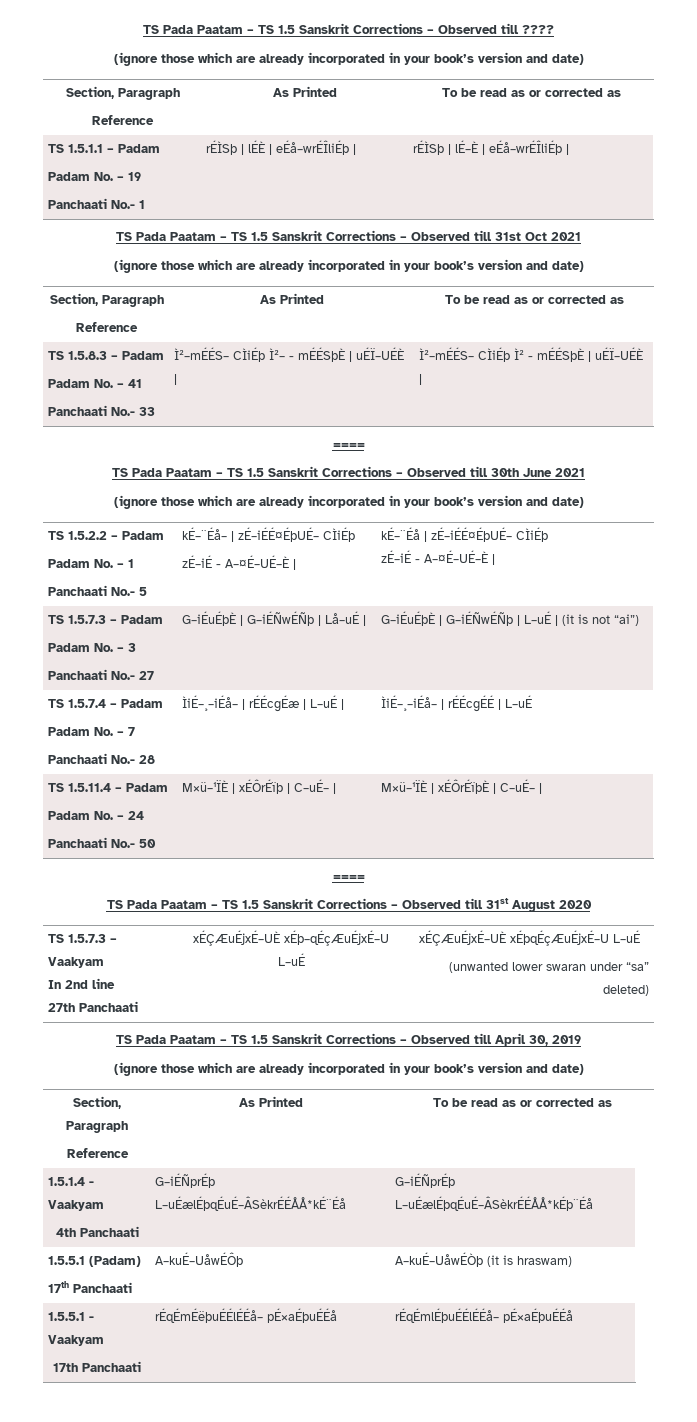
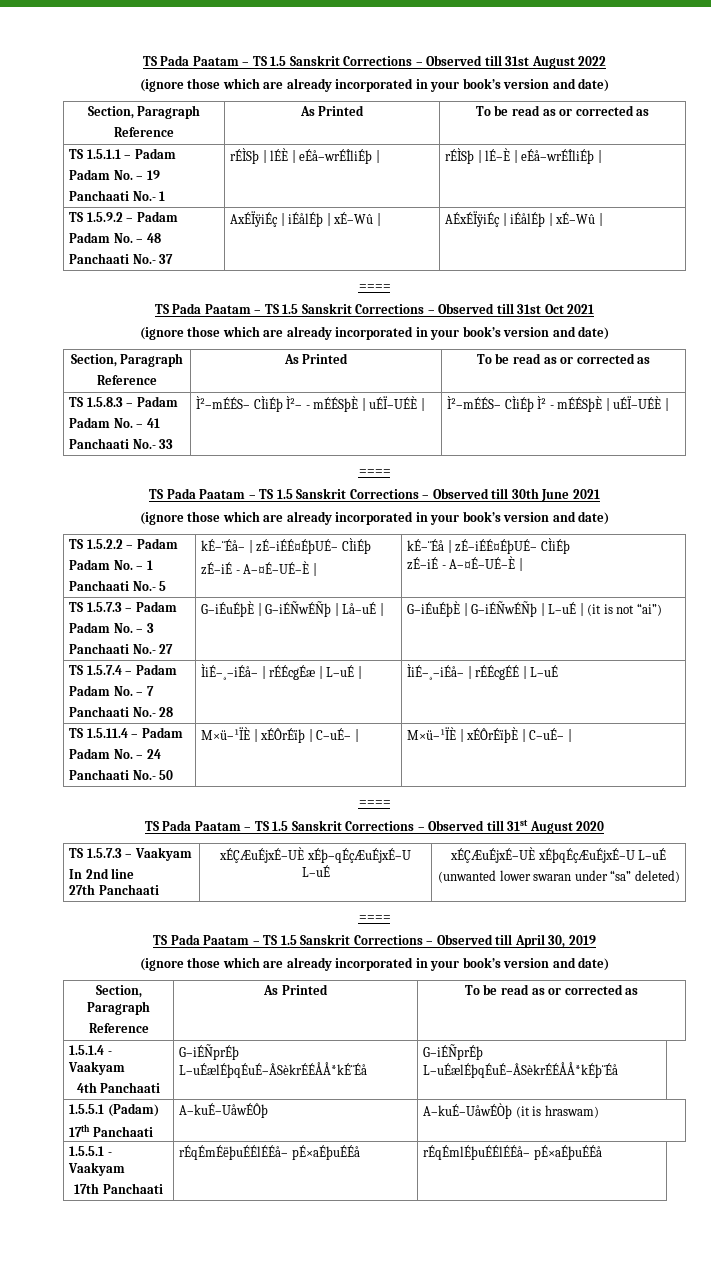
[522,25,554,34] ???? -> [505,56,607,69] 31st August 2022
(570, 149) none -> [69,211,178,222] [69,232,161,243] [69,253,174,264] [230,211,381,227] [445,211,603,227] [358,284,391,290] // TS 1.5.9.2 – Padam // Padam No. – 48 // Panchaati No.- 37 | AxÉÏÿiÉç | iÉålÉþ | xÉ–Wû | | AÉxÉÏÿiÉç | iÉålÉþ | xÉ–Wû | // ====
(649, 990) none -> [358,915,391,921] // ====

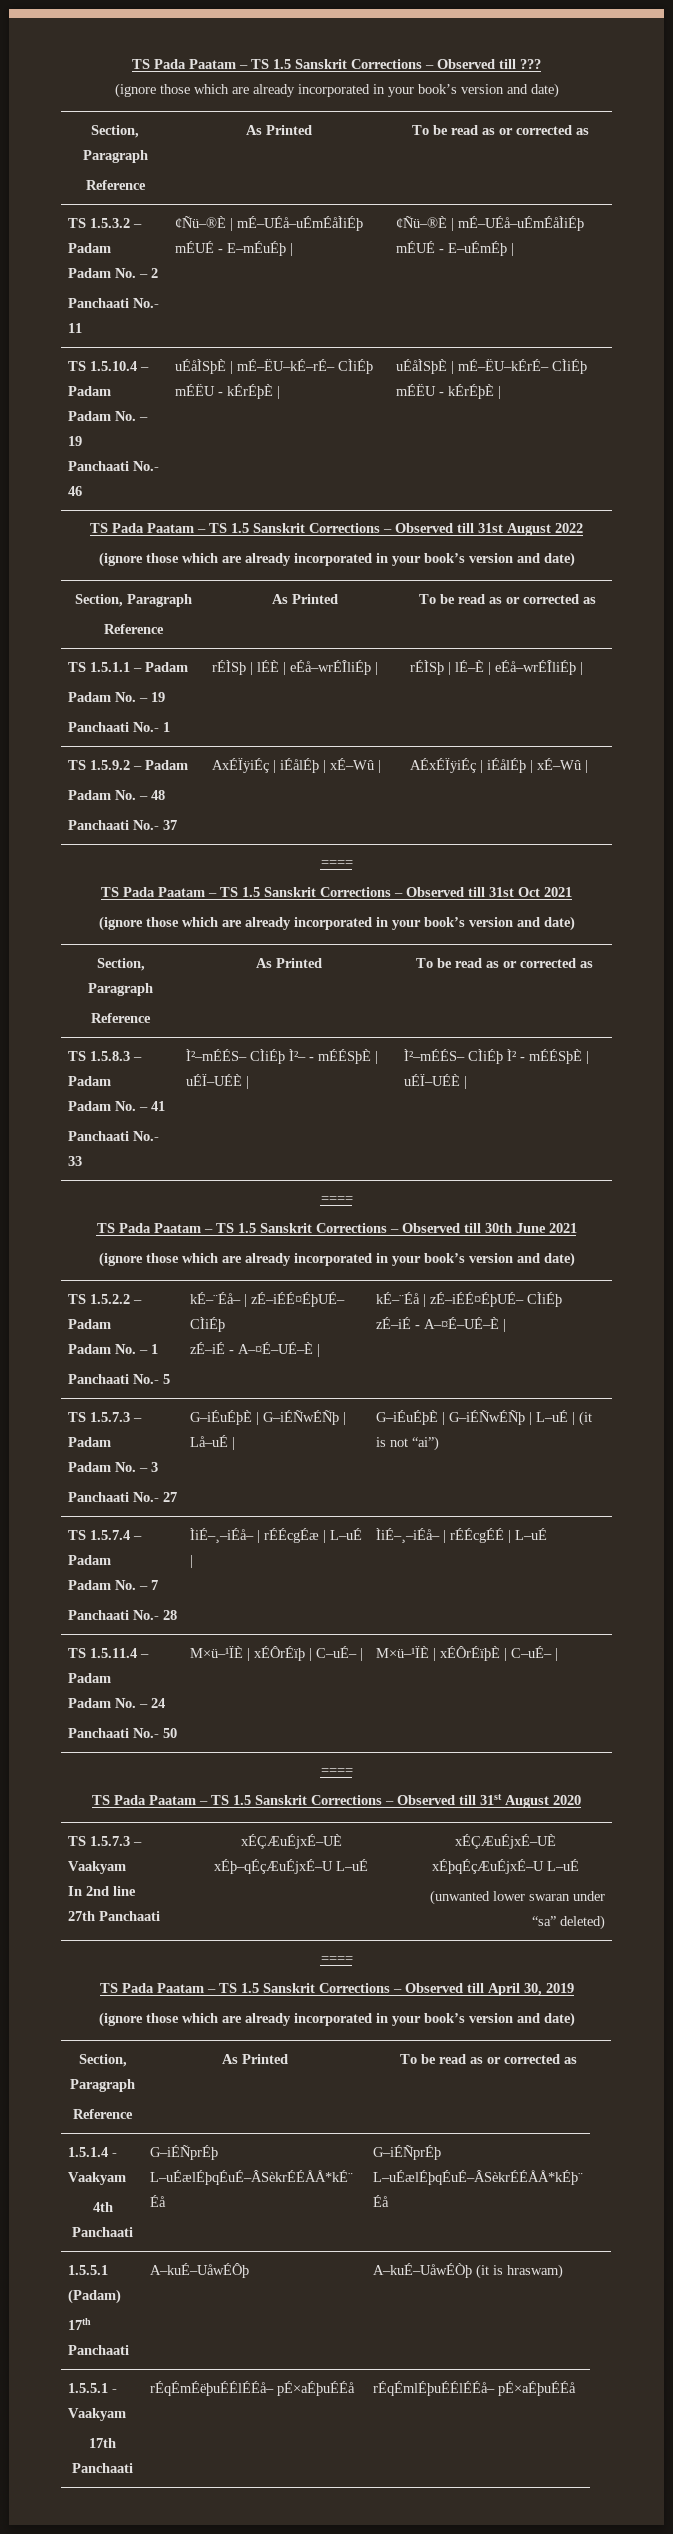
(502, 60) none -> [520,59,541,69] [114,83,559,98] [91,125,139,138] [82,150,148,163] [85,180,146,190] [246,125,312,135] [411,125,589,135] [67,218,142,228] [67,243,111,253] [67,268,158,278] [67,298,159,308] [67,323,82,333] [174,216,363,231] [174,241,293,256] [395,216,584,231] [395,241,514,256] [67,361,149,371] [67,386,111,396] [67,411,148,421] [67,436,82,446] [67,461,159,471] [67,486,82,496] [174,359,373,374] [174,384,280,399] [395,359,587,374] [395,384,501,399] [90,523,474,533] ??? // (ignore those which are already incorporated in your book’s version and date) // Section, Paragraph // Reference | As Printed | To be read as or corrected as // TS 1.5.3.2 – Padam // Padam No. – 2 // Panchaati No.- 11 | ¢Ñü–®È | mÉ–UÉå–uÉmÉåÌiÉþ mÉUÉ - E–mÉuÉþ | | ¢Ñü–®È | mÉ–UÉå–uÉmÉåÌiÉþ mÉUÉ - E–uÉmÉþ | // TS 1.5.10.4 – Padam // Padam No. – 19 // Panchaati No.- 46 | uÉåÌSþÈ | mÉ–ËU–kÉ–rÉ– CÌiÉþ mÉËU - kÉrÉþÈ | | uÉåÌSþÈ | mÉ–ËU–kÉrÉ– CÌiÉþ mÉËU - kÉrÉþÈ | // TS Pada Paatam – TS 1.5 Sanskrit Corrections – Observed till

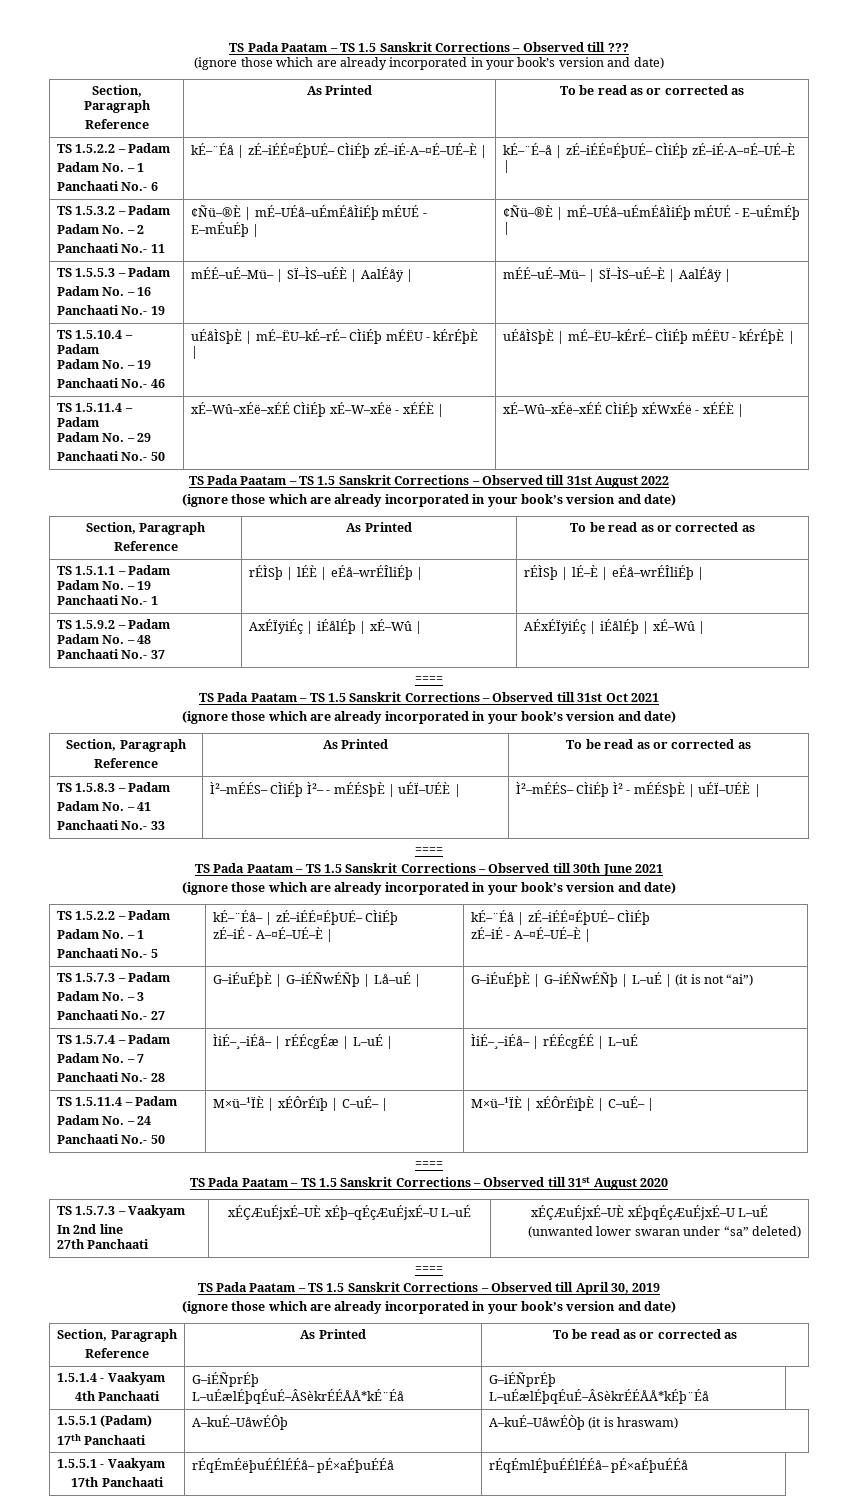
(589, 131) none -> [57,143,171,153] [57,162,145,172] [57,181,158,191] [191,143,487,158] [503,143,795,158] [503,160,511,173] // TS 1.5.2.2 – Padam // Padam No. – 1 // Panchaati No.- 6 | kÉ–¨Éå | zÉ–iÉÉ¤ÉþUÉ– CÌiÉþ zÉ–iÉ-A–¤É–UÉ–È | | kÉ–¨É–å | zÉ–iÉÉ¤ÉþUÉ– CÌiÉþ zÉ–iÉ-A–¤É–UÉ–È |
(514, 249) none -> [57,267,171,277] [57,286,152,296] [57,305,165,315] [191,267,413,282] [503,267,731,282] // TS 1.5.5.3 – Padam // Padam No. – 16 // Panchaati No.- 19 | mÉÉ–uÉ–Mü– | SÏ–ÌS–uÉÈ | AalÉåÿ | | mÉÉ–uÉ–Mü– | SÏ–ÌS–uÉ–È | AalÉåÿ |
(501, 392) none -> [57,403,133,412] [57,417,100,427] [57,432,152,442] [57,451,165,461] [191,402,444,417] [503,402,744,417] // TS 1.5.11.4 – Padam // Padam No. – 29 // Panchaati No.- 50 | xÉ–Wû–xÉë–xÉÉ CÌiÉþ xÉ–W–xÉë - xÉÉÈ | | xÉ–Wû–xÉë–xÉÉ CÌiÉþ xÉWxÉë - xÉÉÈ |

